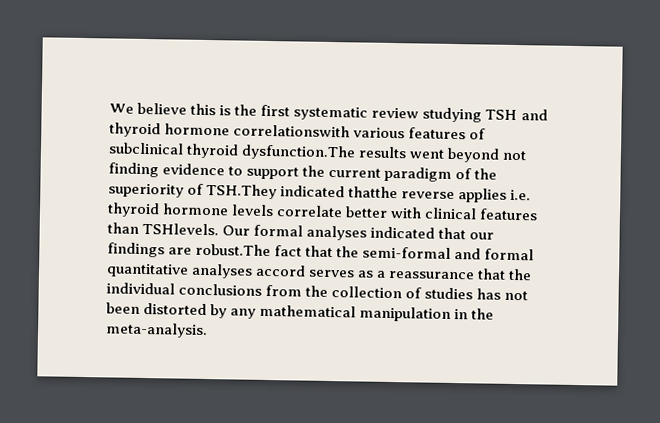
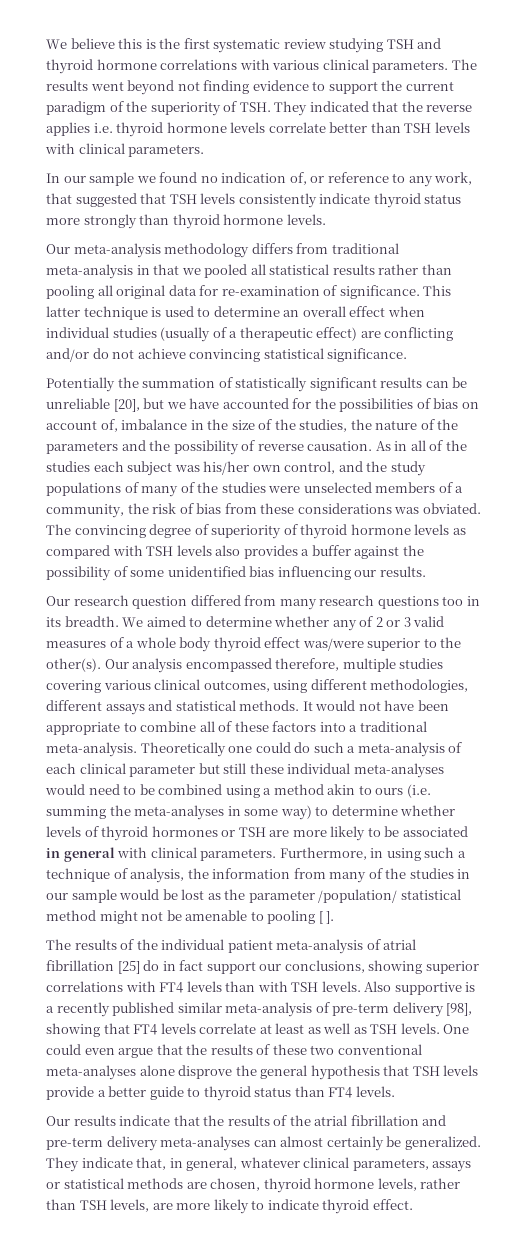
[233,124,487,140] [108,142,357,161] correlationswith various features of subclinical thyroid dysfunction.The -> [160,59,477,73] correlations with various clinical parameters. The
[206,183,399,200] TSH.They indicated thatthe -> [239,101,423,116] TSH. They indicated that the
[390,206,539,221] [107,222,495,241] [107,242,535,261] [106,263,533,281] [106,282,529,301] [106,302,495,322] [105,322,208,339] with clinical features than TSHlevels. Our formal analyses indicated that our findings are robust.The fact that the semi-formal and formal quantitative analyses accord serves as a reassurance that the individual conclusions from the collection of studies has not been distorted by any mathematical manipulation in the meta-analysis. -> [370,122,470,133] [45,143,205,157] [46,172,473,187] [46,193,462,208] [46,214,326,229] [46,243,399,258] [46,264,452,279] [46,285,452,299] [46,306,425,320] [46,327,454,342] [46,348,408,362] [46,377,468,392] [46,398,479,412] [46,419,459,432] [46,440,467,455] [46,461,426,476] [46,482,464,497] [46,503,481,518] [46,524,466,539] [46,545,424,559] [46,566,426,581] [46,595,480,610] [46,616,445,631] [46,637,462,652] [46,658,444,673] [46,679,469,693] [46,700,449,715] [46,721,427,735] [46,742,463,757] [46,763,444,778] [45,784,431,798] [46,805,456,820] [46,826,468,841] [46,847,466,862] [46,868,471,883] [46,889,461,903] [46,910,335,924] [46,939,417,954] [46,960,479,974] [46,981,476,995] [46,1002,473,1017] [46,1023,470,1037] [46,1044,422,1058] [46,1065,479,1080] [46,1086,395,1101] [46,1115,447,1126] [46,1136,481,1151] [46,1157,472,1172] [46,1178,461,1193] [46,1199,413,1214] than TSH levels with clinical parameters. // In our sample we found no indication of, or reference to any work, that suggested that TSH levels consistently indicate thyroid status more strongly than thyroid hormone levels. // Our meta-analysis methodology differs from traditional meta-analysis in that we pooled all statistical results rather than pooling all original data for re-examination of significance. This latter technique is used to determine an overall effect when individual studies (usually of a therapeutic effect) are conflicting and/or do not achieve convincing statistical significance. // Potentially the summation of statistically significant results can be unreliable [20], but we have accounted for the possibilities of bias on account of, imbalance in the size of the studies, the nature of the parameters and the possibility of reverse causation. As in all of the studies each subject was his/her own control, and the study populations of many of the studies were unselected members of a community, the risk of bias from these considerations was obviated. The convincing degree of superiority of thyroid hormone levels as compared with TSH levels also provides a buffer against the possibility of some unidentified bias influencing our results. // Our research question differed from many research questions too in its breadth. We aimed to determine whether any of 2 or 3 valid measures of a whole body thyroid effect was/were superior to the other(s). Our analysis encompassed therefore, multiple studies covering various clinical outcomes, using different methodologies, different assays and statistical methods. It would not have been appropriate to combine all of these factors into a traditional meta-analysis. Theoretically one could do such a meta-analysis of each clinical parameter but still these individual meta-analyses would need to be combined using a method akin to ours (i.e. summing the meta-analyses in some way) to determine whether levels of thyroid hormones or TSH are more likely to be associated in general with clinical parameters. Furthermore, in using such a technique of analysis, the information from many of the studies in our sample would be lost as the parameter /population/ statistical method might not be amenable to pooling [ ]. // The results of the individual patient meta-analysis of atrial fibrillation [25] do in fact support our conclusions, showing superior correlations with FT4 levels than with TSH levels. Also supportive is a recently published similar meta-analysis of pre-term delivery [98], showing that FT4 levels correlate at least as well as TSH levels. One could even argue that the results of these two conventional meta-analyses alone disprove the general hypothesis that TSH levels provide a better guide to thyroid status than FT4 levels. // Our results indicate that the results of the atrial fibrillation and pre-term delivery meta-analyses can almost certainly be generalized. They indicate that, in general, whatever clinical parameters, assays or statistical methods are chosen, thyroid hormone levels, rather than TSH levels, are more likely to indicate thyroid effect.

